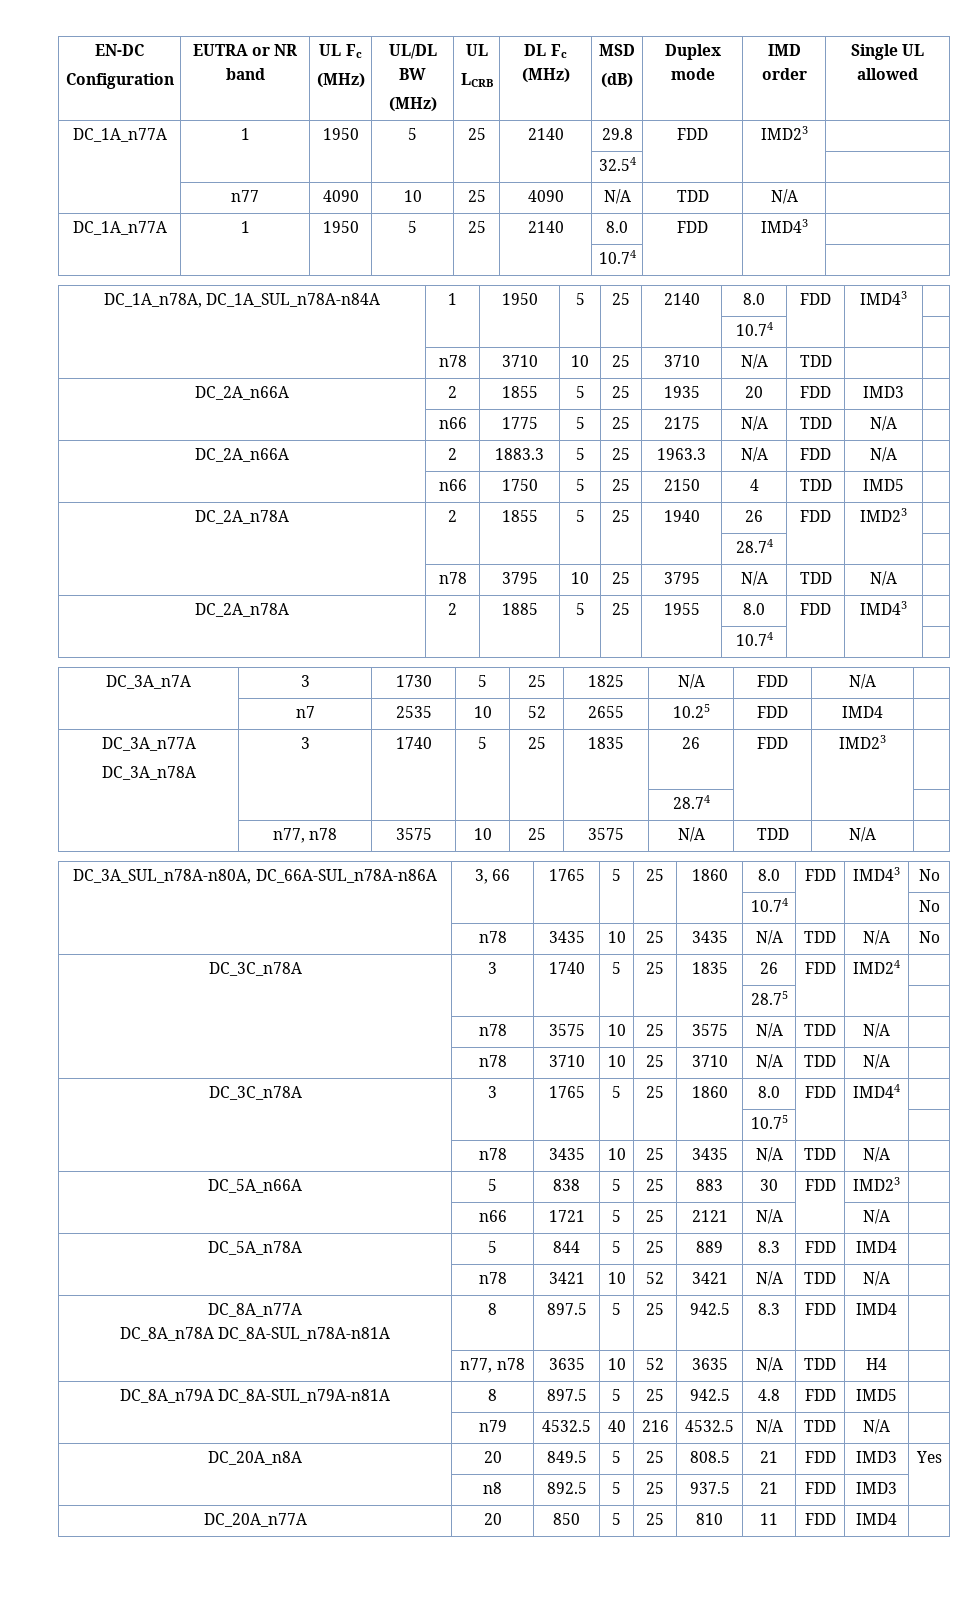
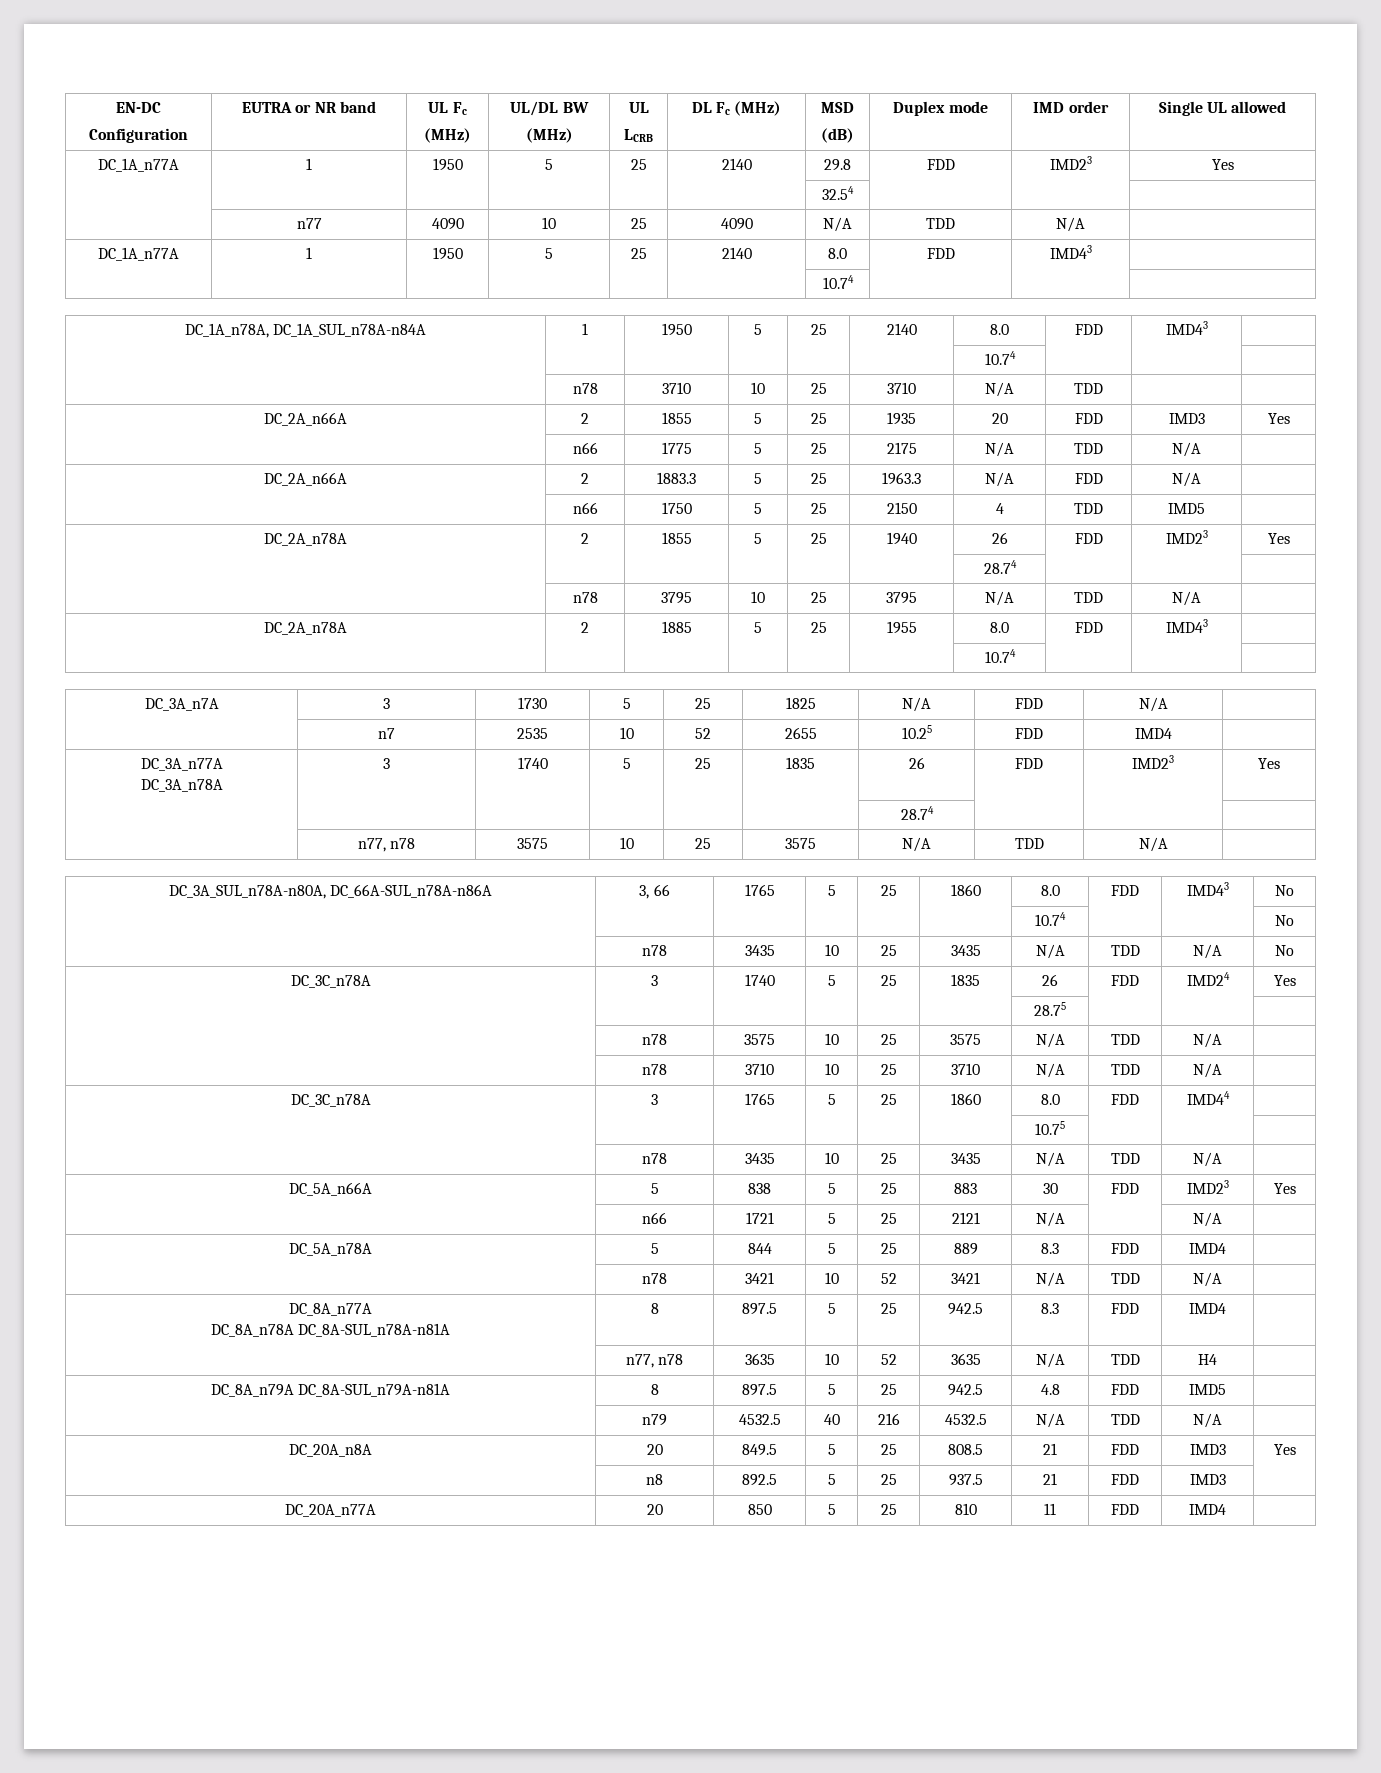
(808, 133) none -> [1211,159,1234,170] Yes
(904, 392) none -> [1267,413,1290,424] Yes
(907, 515) none -> [1267,533,1290,544] Yes
(886, 742) none -> [1258,758,1280,769] Yes
(900, 967) none -> [1273,975,1296,986] Yes
(900, 1184) none -> [1273,1183,1296,1194] Yes

